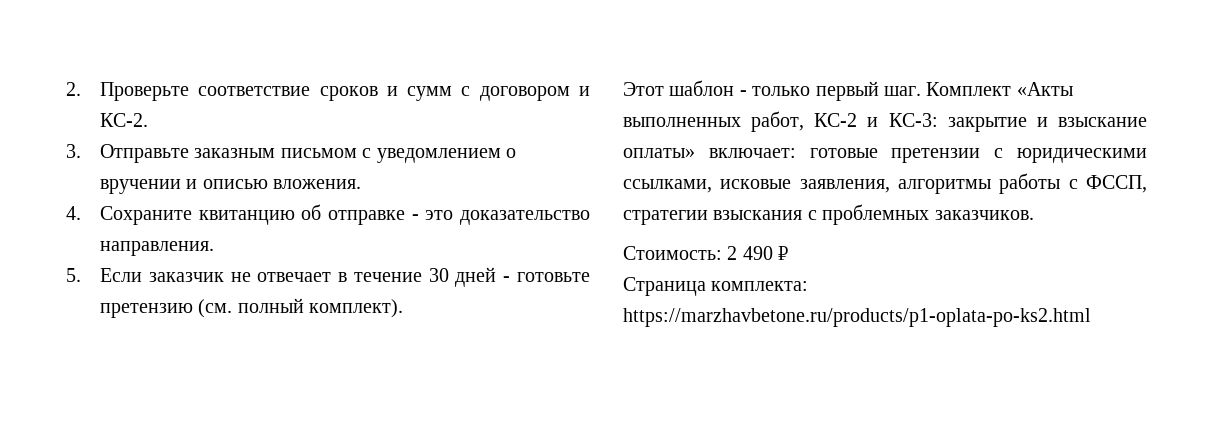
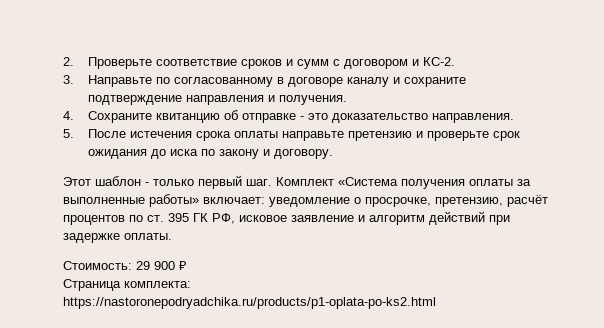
[99,144,516,163] [99,179,362,194] Отправьте заказным письмом с уведомлением о вручении и описью вложения. -> [88,75,467,87] [88,95,348,105] Направьте по согласованному в договоре каналу и сохраните подтверждение направления и получения.
[99,267,590,287] [99,298,404,318] Если заказчик не отвечает в течение 30 дней - готовьте претензию (см. полный комплект). -> [88,129,521,141] [88,149,334,159] После истечения срока оплаты направьте претензию и проверьте срок ожидания до иска по закону и договору.
[1016,82,1073,96] [623,111,1147,132] [623,148,1147,163] [623,173,1147,194] [623,204,1034,225] «Акты выполненных работ, КС-2 и КС-3: закрытие и взыскание оплаты» включает: готовые претензии с юридическими ссылками, исковые заявления, алгоритмы работы с ФССП, стратегии взыскания с проблемных заказчиков. -> [338,177,531,189] [63,194,548,207] [63,211,510,225] [63,233,172,243] «Система получения оплаты за выполненные работы» включает: уведомление о просрочке, претензию, расчёт процентов по ст. 395 ГК РФ, исковое заявление и алгоритм действий при задержке оплаты.
[727,246,773,260] 2 490 -> [136,261,175,270] 29 900
[623,308,1091,327] https://marzhavbetone.ru/products/p1-oplata-po-ks2.html -> [63,297,436,309] https://nastoronepodryadchika.ru/products/p1-oplata-po-ks2.html

